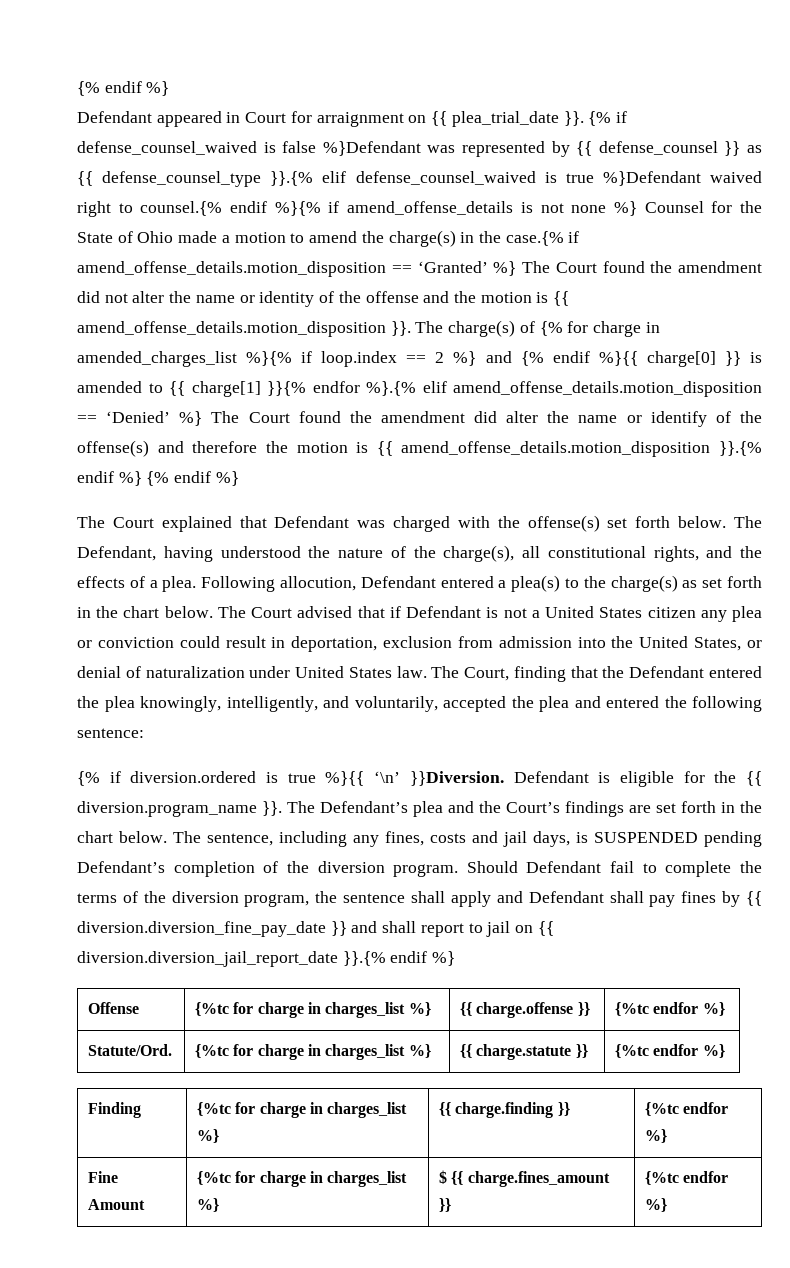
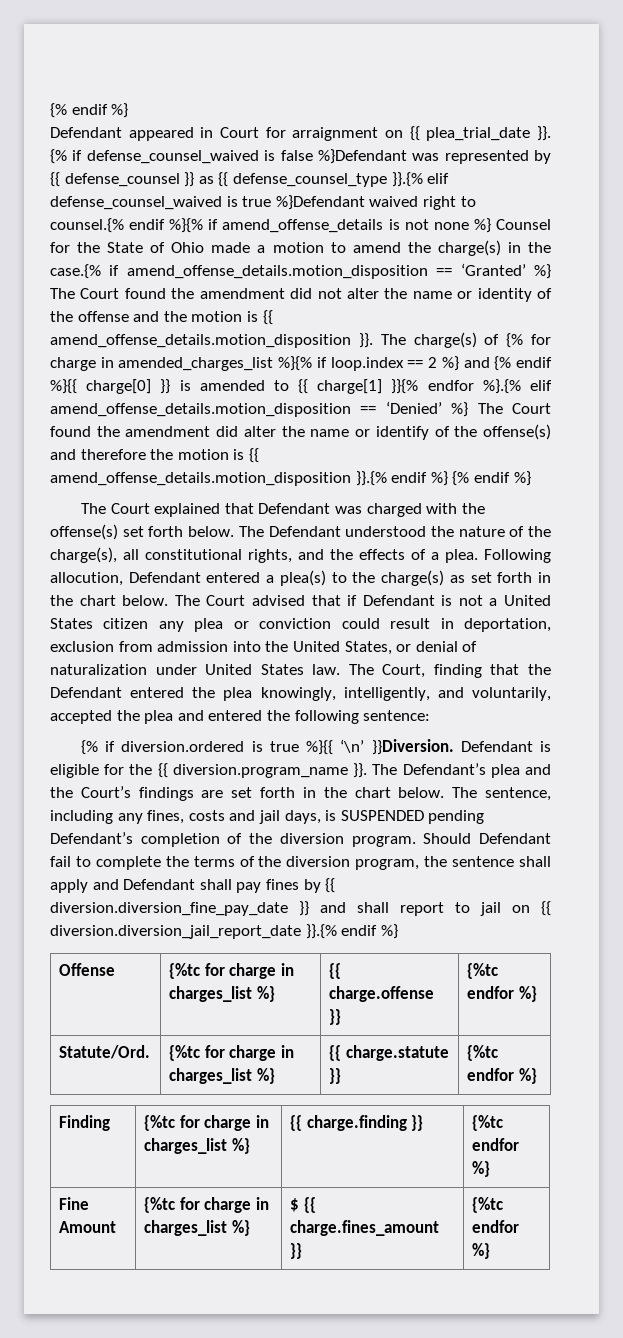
[77,546,213,562] Defendant, having -> [268,526,341,537] Defendant

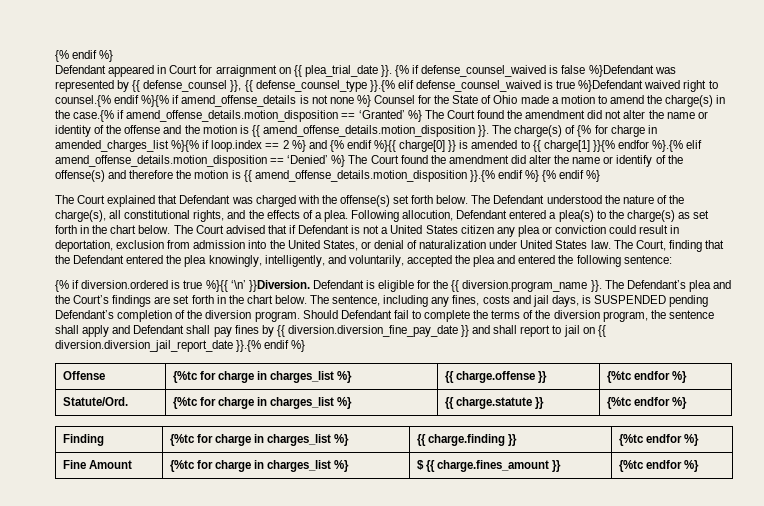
[184,172,214,187] }} as -> [230,80,242,92] }},

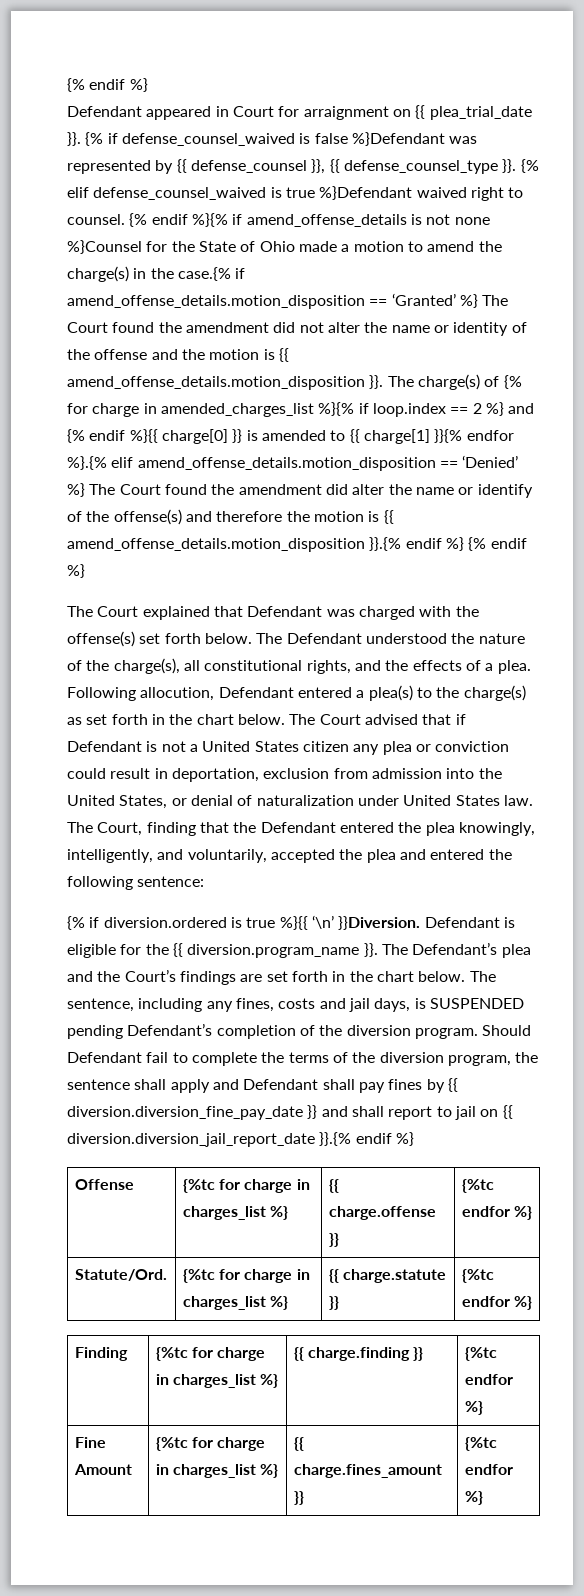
[369,80,395,92] }}.{% -> [502,159,539,173] }}. {%
[55,95,111,107] counsel.{% -> [67,213,148,227] counsel. {%
[356,95,415,107] %} Counsel -> [67,240,142,254] %}Counsel
[416,460,424,470] $ -> (279, 1471) none

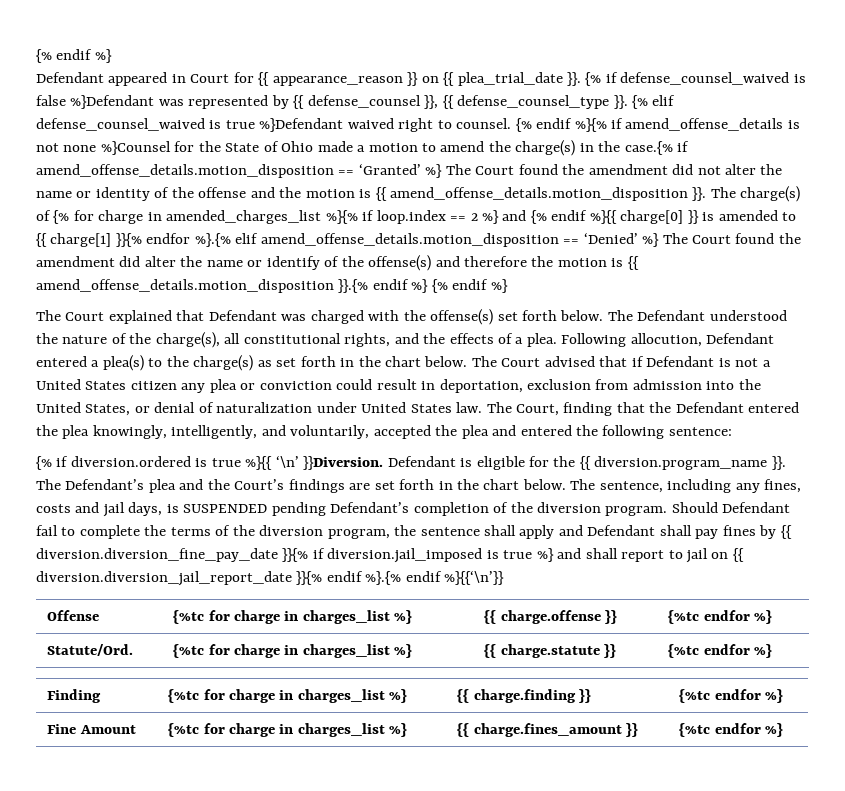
[303,106,389,120] arraignment -> [258,72,419,86] {{ appearance_reason }}
[307,1105,318,1119] }} -> [282,548,554,563] }}{% if diversion.jail_imposed is true %}
[319,1132,414,1146] }}.{% endif %} -> [296,571,505,585] }}{% endif %}.{% endif %}{{‘\n’}}

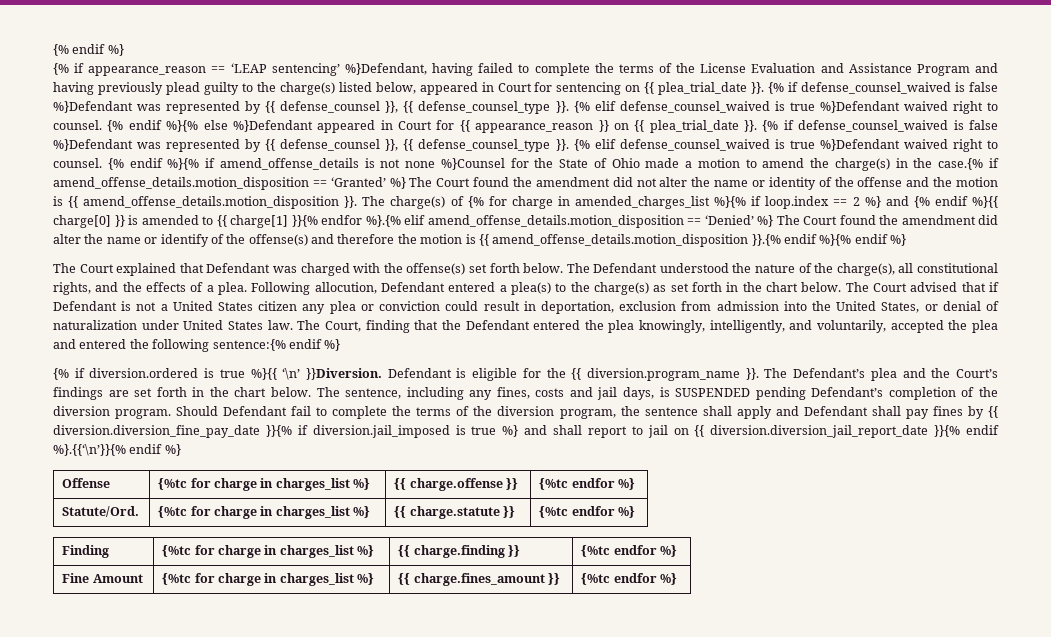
[36,49,112,63] [36,72,104,83] {% endif %} // Defendant -> [53,44,124,56] [53,63,998,76] [53,82,999,95] [53,101,998,114] [53,120,313,132] {% endif %} // {% if appearance_reason == ‘LEAP sentencing’ %}Defendant, having failed to complete the terms of the License Evaluation and Assistance Program and having previously plead guilty to the charge(s) listed below, appeared in Court for sentencing on {{ plea_trial_date }}. {% if defense_counsel_waived is false %}Defendant was represented by {{ defense_counsel }}, {{ defense_counsel_type }}. {% elif defense_counsel_waived is true %}Defendant waived right to counsel. {% endif %}{% else %}Defendant
[411,279,448,293] %} {% -> [819,234,852,246] %}{%
[668,427,732,436] sentence: -> [212,339,341,351] sentence:{% endif %}
[365,571,505,585] %}.{% endif %}{{‘\n’}} -> [53,444,181,456] %}.{{‘\n’}}{% endif %}

